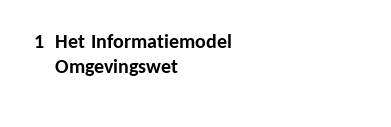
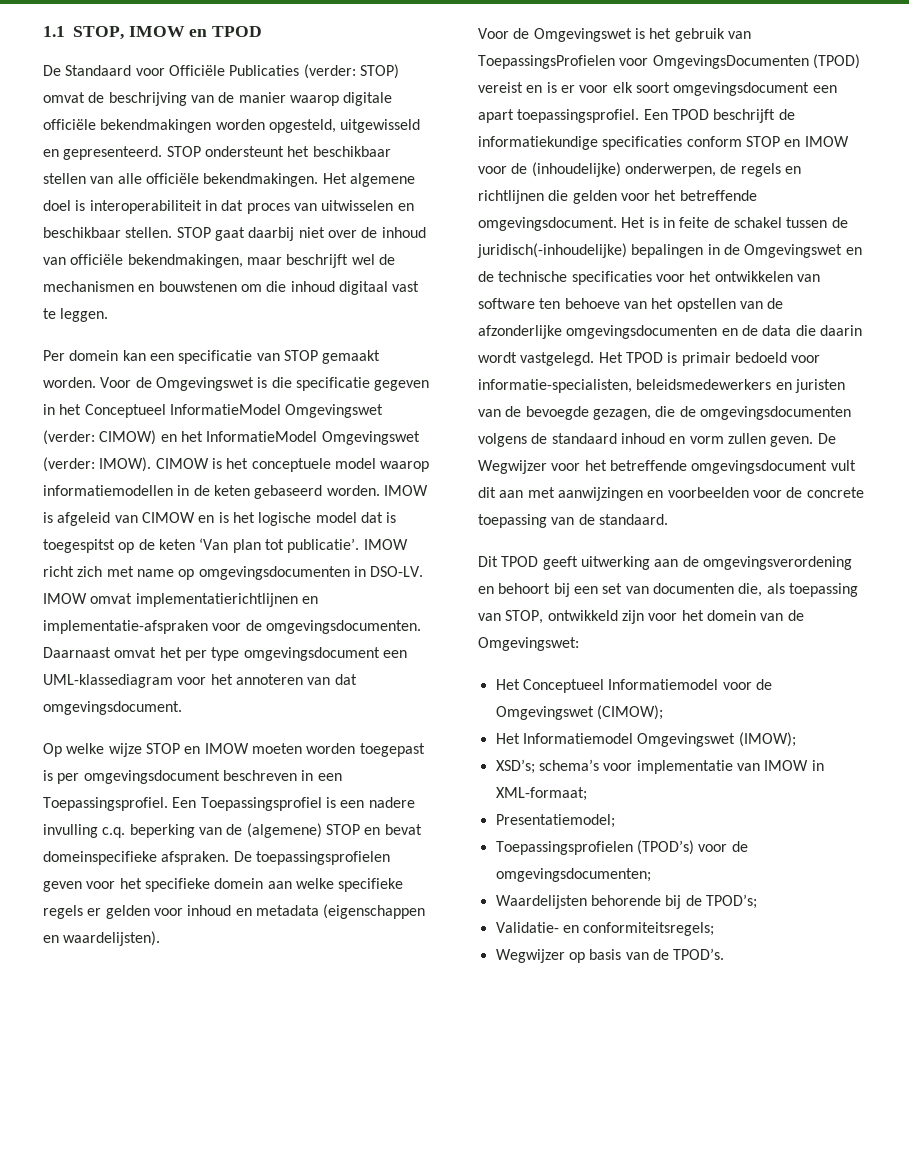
[34,34,232,48] [55,59,179,76] 1 Het Informatiemodel Omgevingswet -> [43,26,263,40] [43,64,399,79] [43,92,393,106] [43,119,421,133] [43,146,391,160] [43,173,415,187] [43,200,414,214] [43,227,426,241] [43,254,395,268] [43,281,420,295] [43,308,109,322] [43,350,381,364] [43,377,430,391] [43,404,384,418] [43,430,420,445] [43,457,430,472] [43,485,428,499] [43,512,397,526] [43,538,408,553] [43,566,424,580] [43,593,318,607] [43,620,421,634] [43,647,407,661] [43,674,357,688] [43,701,182,715] [43,743,425,757] [43,770,342,784] [43,797,415,811] [43,823,422,838] [43,851,390,865] [43,878,404,892] [43,904,426,919] [43,931,161,946] [478,28,751,42] [478,54,860,69] [478,82,837,96] [478,109,795,123] [478,136,849,150] [478,162,801,177] [478,190,757,204] [478,217,848,231] [477,243,862,258] [478,271,820,285] [478,298,784,312] [478,325,862,339] [478,352,821,366] [478,379,845,393] [478,406,851,420] [478,433,836,447] [478,460,856,474] [478,487,864,501] [478,514,668,528] [478,556,852,570] [478,583,858,597] [478,610,804,624] [478,637,579,651] [495,679,772,693] [495,705,663,720] [495,732,796,747] [495,759,824,774] [495,787,587,801] [495,814,615,828] [495,840,748,855] [495,868,651,882] [495,894,757,909] [495,922,715,936] [495,948,725,963] 1.1 STOP, IMOW en TPOD // De Standaard voor Officiële Publicaties (verder: STOP) omvat de beschrijving van de manier waarop digitale officiële bekendmakingen worden opgesteld, uitgewisseld en gepresenteerd. STOP ondersteunt het beschikbaar stellen van alle officiële bekendmakingen. Het algemene doel is interoperabiliteit in dat proces van uitwisselen en beschikbaar stellen. STOP gaat daarbij niet over de inhoud van officiële bekendmakingen, maar beschrijft wel de mechanismen en bouwstenen om die inhoud digitaal vast te leggen. // Per domein kan een specificatie van STOP gemaakt worden. Voor de Omgevingswet is die specificatie gegeven in het Conceptueel InformatieModel Omgevingswet (verder: CIMOW) en het InformatieModel Omgevingswet (verder: IMOW). CIMOW is het conceptuele model waarop informatiemodellen in de keten gebaseerd worden. IMOW is afgeleid van CIMOW en is het logische model dat is toegespitst op de keten ‘Van plan tot publicatie’. IMOW richt zich met name op omgevingsdocumenten in DSO-LV. IMOW omvat implementatierichtlijnen en implementatie-afspraken voor de omgevingsdocumenten. Daarnaast omvat het per type omgevingsdocument een UML-klassediagram voor het annoteren van dat omgevingsdocument. // Op welke wijze STOP en IMOW moeten worden toegepast is per omgevingsdocument beschreven in een Toepassingsprofiel. Een Toepassingsprofiel is een nadere invulling c.q. beperking van de (algemene) STOP en bevat domeinspecifieke afspraken. De toepassingsprofielen geven voor het specifieke domein aan welke specifieke regels er gelden voor inhoud en metadata (eigenschappen en waardelijsten). // Voor de Omgevingswet is het gebruik van ToepassingsProfielen voor OmgevingsDocumenten (TPOD) vereist en is er voor elk soort omgevingsdocument een apart toepassingsprofiel. Een TPOD beschrijft de informatiekundige specificaties conform STOP en IMOW voor de (inhoudelijke) onderwerpen, de regels en richtlijnen die gelden voor het betreffende omgevingsdocument. Het is in feite de schakel tussen de juridisch(-inhoudelijke) bepalingen in de Omgevingswet en de technische specificaties voor het ontwikkelen van software ten behoeve van het opstellen van de afzonderlijke omgevingsdocumenten en de data die daarin wordt vastgelegd. Het TPOD is primair bedoeld voor informatie-specialisten, beleidsmedewerkers en juristen van de bevoegde gezagen, die de omgevingsdocumenten volgens de standaard inhoud en vorm zullen geven. De Wegwijzer voor het betreffende omgevingsdocument vult dit aan met aanwijzingen en voorbeelden voor de concrete toepassing van de standaard. // Dit TPOD geeft uitwerking aan de omgevingsverordening en behoort bij een set van documenten die, als toepassing van STOP, ontwikkeld zijn voor het domein van de Omgevingswet: // Het Conceptueel Informatiemodel voor de Omgevingswet (CIMOW); // Het Informatiemodel Omgevingswet (IMOW); // XSD’s; schema’s voor implementatie van IMOW in XML-formaat; // Presentatiemodel; // Toepassingsprofielen (TPOD’s) voor de omgevingsdocumenten; // Waardelijsten behorende bij de TPOD’s; // Validatie- en conformiteitsregels; // Wegwijzer op basis van de TPOD’s.

